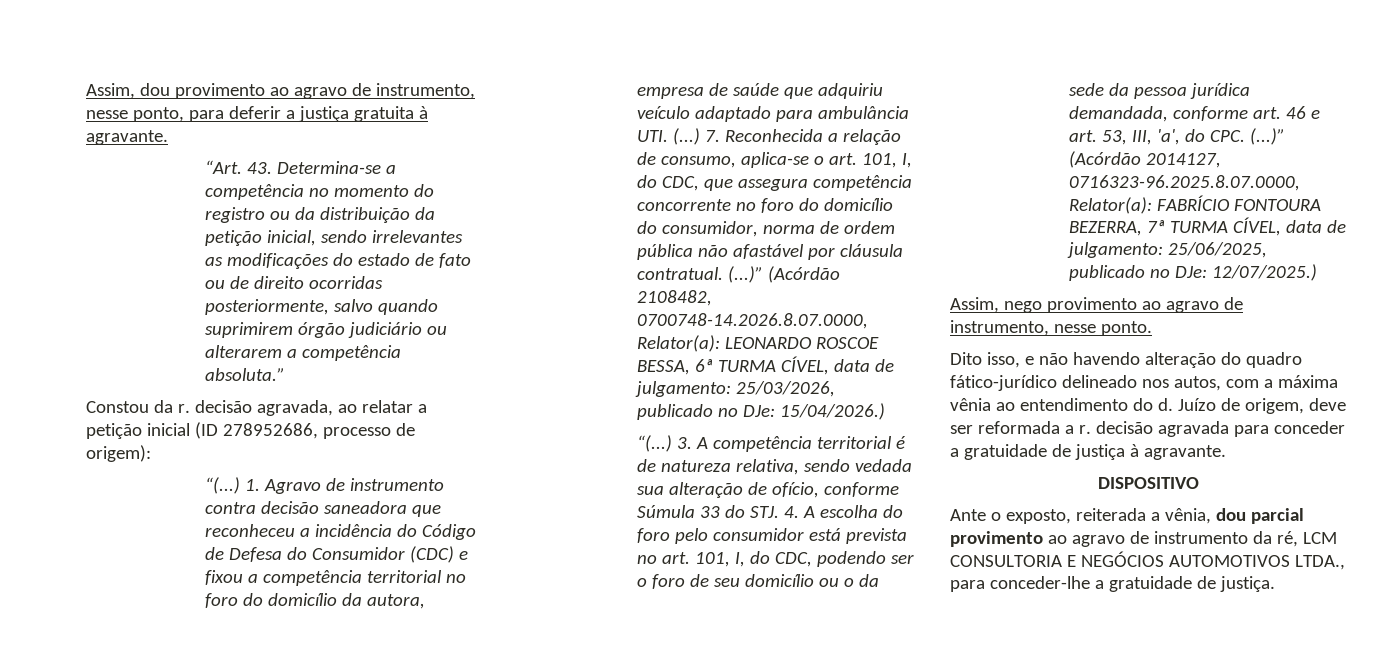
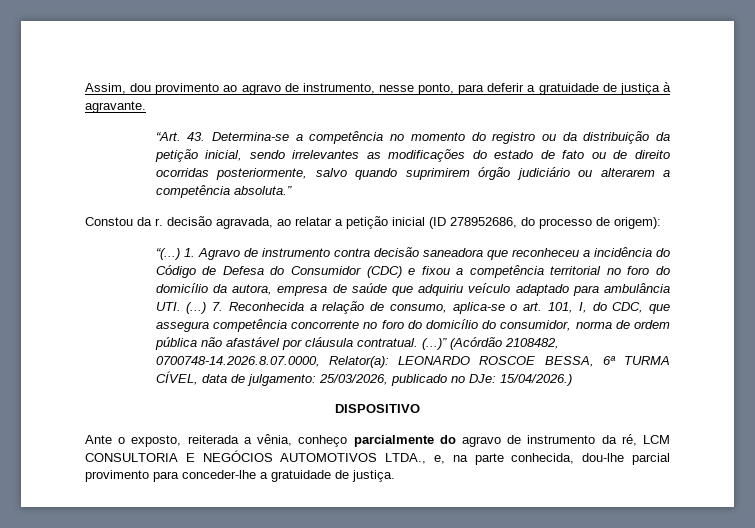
[298,106,414,122] justiça gratuita -> [538,83,660,95] gratuidade de justiça
(318, 431) none -> [521,217,535,226] do
[636,435,906,452] [636,459,912,475] [636,482,899,498] [636,505,903,518] [636,528,907,544] [636,551,914,567] [636,574,879,589] [1068,83,1250,99] [1068,106,1320,122] [1068,128,1285,145] [1068,151,1221,168] [1068,175,1300,191] [1068,195,1321,214] [1068,217,1346,236] [1066,242,1267,258] [1068,264,1317,281] [950,297,1243,313] [950,320,1152,336] [950,352,1302,368] [950,375,1338,391] [950,398,1346,414] [950,421,1345,437] [950,444,1226,460] // “(...) 3. A competência territorial é de natureza relativa, sendo vedada sua alteração de ofício, conforme Súmula 33 do STJ. 4. A escolha do foro pelo consumidor está prevista no art. 101, I, do CDC, podendo ser o foro de seu domicílio ou o da sede da pessoa jurídica demandada, conforme art. 46 e art. 53, III, 'a', do CPC. (...)” (Acórdão 2014127, 0716323-96.2025.8.07.0000, Relator(a): FABRÍCIO FONTOURA BEZERRA, 7ª TURMA CÍVEL, data de julgamento: 25/06/2025, publicado no DJe: 12/07/2025.) // Assim, nego provimento ao agravo de instrumento, nesse ponto. // Dito isso, e não havendo alteração do quadro fático-jurídico delineado nos autos, com a máxima vênia ao entendimento do d. Juízo de origem, deve ser reformada a r. decisão agravada para conceder a gratuidade de justiça à agravante. -> (572, 380) none
[1215,508,1304,524] [950,531,1067,547] dou parcial provimento ao -> [298,435,456,447] conheço parcialmente do
(1345, 562) none -> [434,453,670,465] [85,470,149,482] e, na parte conhecida, dou-lhe parcial provimento

